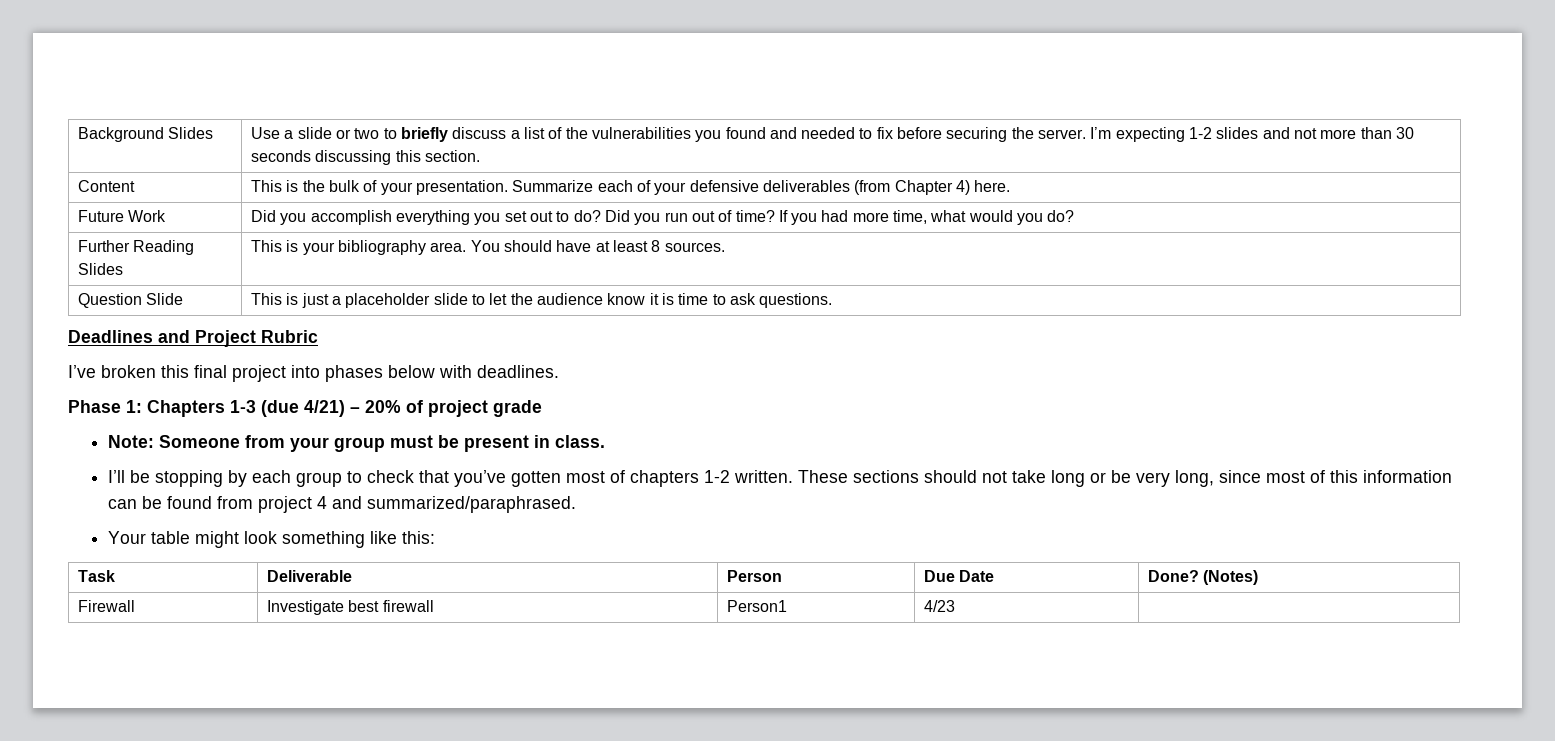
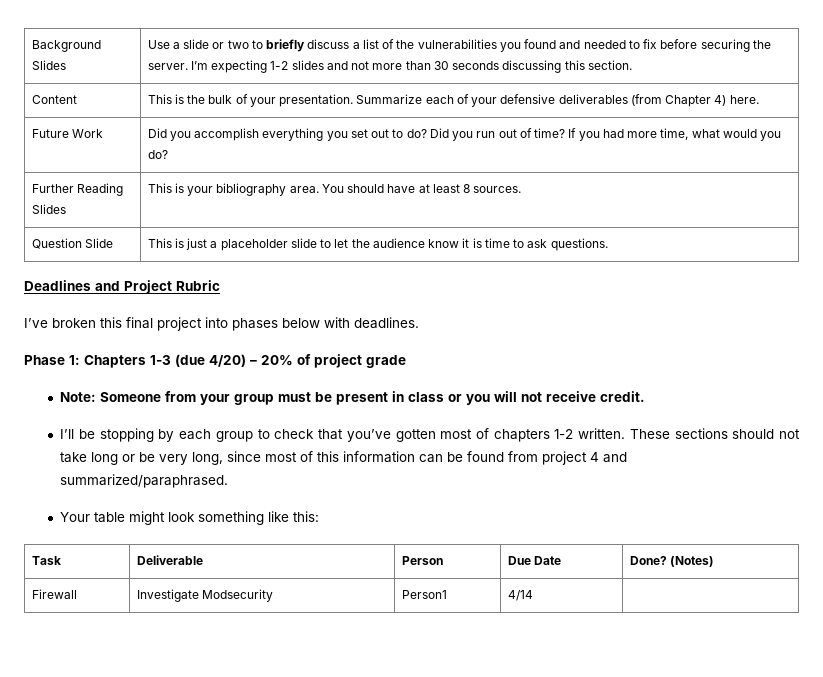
[304,400,345,417] 4/21) -> [209,354,246,367] 4/20)
[555,435,606,448] class. -> [408,391,646,405] class or you will not receive credit.
[348,600,434,612] best firewall -> [201,589,273,602] Modsecurity
[924,600,956,612] 4/23 -> [507,590,533,601] 4/14

